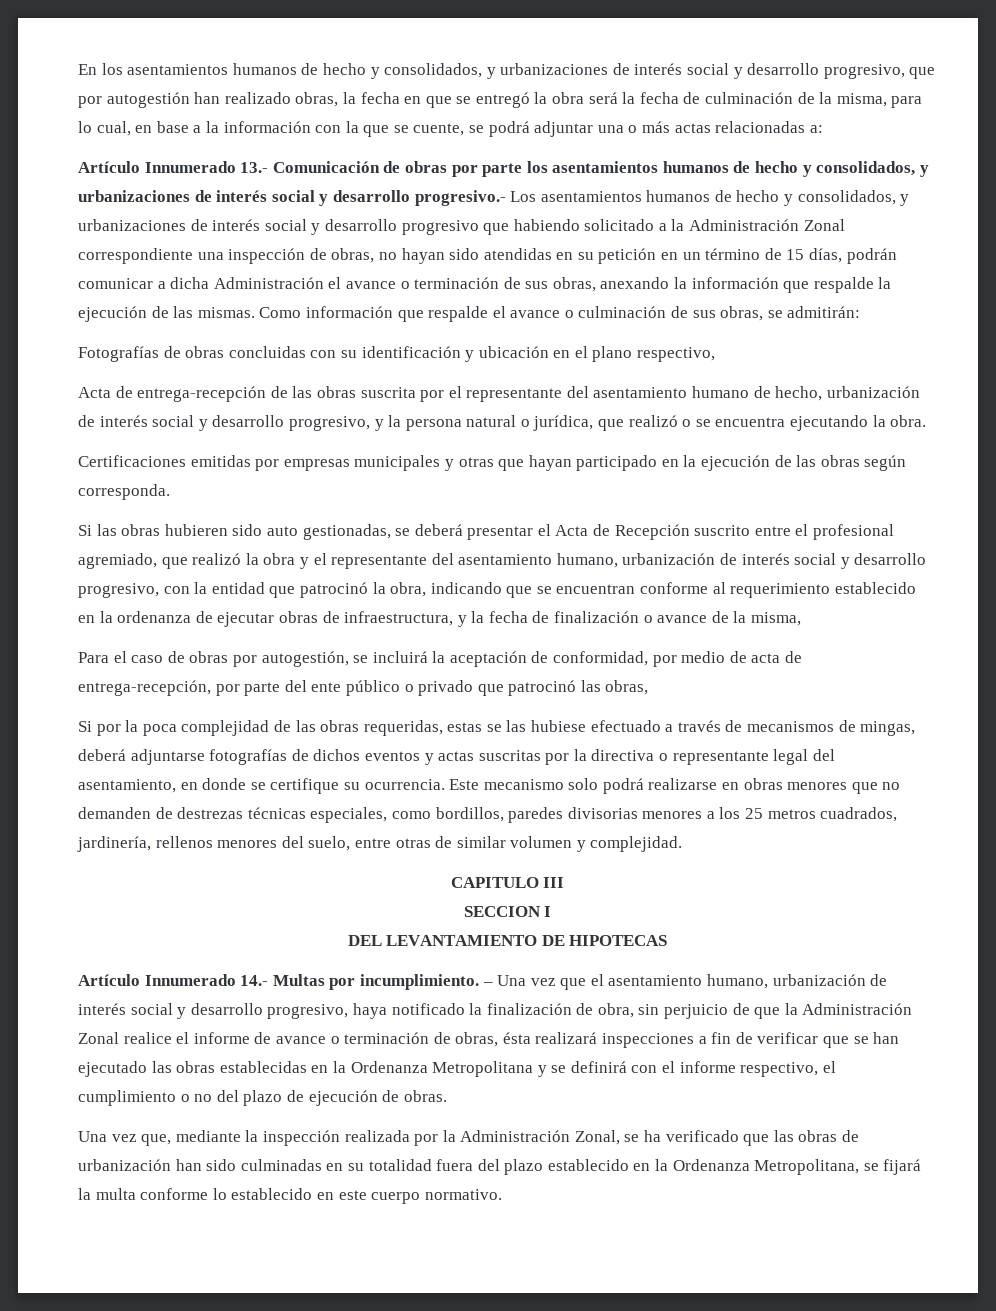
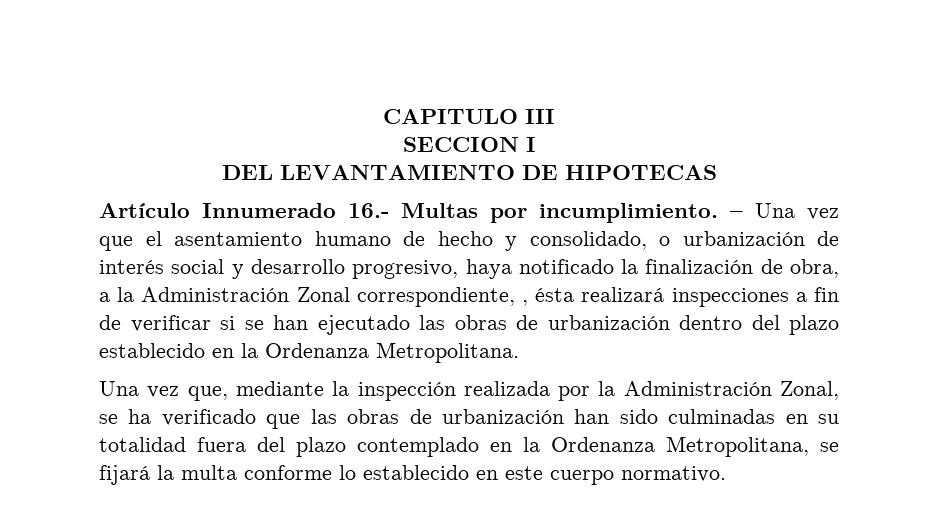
[78,63,936,79] [78,92,923,108] [78,121,823,137] [78,161,929,177] [78,190,910,206] [78,219,845,235] [78,248,897,264] [78,277,892,293] [78,306,861,322] [78,346,716,362] [78,386,920,402] [78,415,927,431] [78,455,907,471] [78,484,170,500] [78,524,895,540] [78,553,927,569] [78,582,916,598] [78,611,802,627] [78,651,803,667] [78,680,649,696] [78,720,916,736] [78,749,835,765] [78,778,901,794] [78,807,898,823] [77,836,683,852] En los asentamientos humanos de hecho y consolidados, y urbanizaciones de interés social y desarrollo progresivo, que por autogestión han realizado obras, la fecha en que se entregó la obra será la fecha de culminación de la misma, para lo cual, en base a la información con la que se cuente, se podrá adjuntar una o más actas relacionadas a: // Artículo Innumerado 13.- Comunicación de obras por parte los asentamientos humanos de hecho y consolidados, y urbanizaciones de interés social y desarrollo progresivo.- Los asentamientos humanos de hecho y consolidados, y urbanizaciones de interés social y desarrollo progresivo que habiendo solicitado a la Administración Zonal correspondiente una inspección de obras, no hayan sido atendidas en su petición en un término de 15 días, podrán comunicar a dicha Administración el avance o terminación de sus obras, anexando la información que respalde la ejecución de las mismas. Como información que respalde el avance o culminación de sus obras, se admitirán: // Fotografías de obras concluidas con su identificación y ubicación en el plano respectivo, // Acta de entrega-recepción de las obras suscrita por el representante del asentamiento humano de hecho, urbanización de interés social y desarrollo progresivo, y la persona natural o jurídica, que realizó o se encuentra ejecutando la obra. // Certificaciones emitidas por empresas municipales y otras que hayan participado en la ejecución de las obras según corresponda. // Si las obras hubieren sido auto gestionadas, se deberá presentar el Acta de Recepción suscrito entre el profesional agremiado, que realizó la obra y el representante del asentamiento humano, urbanización de interés social y desarrollo progresivo, con la entidad que patrocinó la obra, indicando que se encuentran conforme al requerimiento establecido en la ordenanza de ejecutar obras de infraestructura, y la fecha de finalización o avance de la misma, // Para el caso de obras por autogestión, se incluirá la aceptación de conformidad, por medio de acta de entrega-recepción, por parte del ente público o privado que patrocinó las obras, // Si por la poca complejidad de las obras requeridas, estas se las hubiese efectuado a través de mecanismos de mingas, deberá adjuntarse fotografías de dichos eventos y actas suscritas por la directiva o representante legal del asentamiento, en donde se certifique su ocurrencia. Este mecanismo solo podrá realizarse en obras menores que no demanden de destrezas técnicas especiales, como bordillos, paredes divisorias menores a los 25 metros cuadrados, jardinería, rellenos menores del suelo, entre otras de similar volumen y complejidad. // -> (383, 116) none
[240,975,269,986] 14.- -> [348,203,389,218] 16.-
[707,974,769,989] humano, -> [314,231,670,251] humano de hecho y consolidado, o
[638,1003,913,1019] [78,1032,499,1047] sin perjuicio de que la Administración Zonal realice el informe de avance o terminación de obras, -> [99,287,528,307] a la Administración Zonal correspondiente, ,
[823,1036,850,1048] que -> [220,316,235,330] si
[219,1061,836,1077] [78,1090,447,1106] establecidas en la Ordenanza Metropolitana y se definirá con el informe respectivo, el cumplimiento o no del plazo de ejecución de obras. -> [516,315,839,335] [99,342,519,363] de urbanización dentro del plazo establecido en la Ordenanza Metropolitana.
[547,1159,629,1171] establecido -> [357,437,479,457] contemplado

